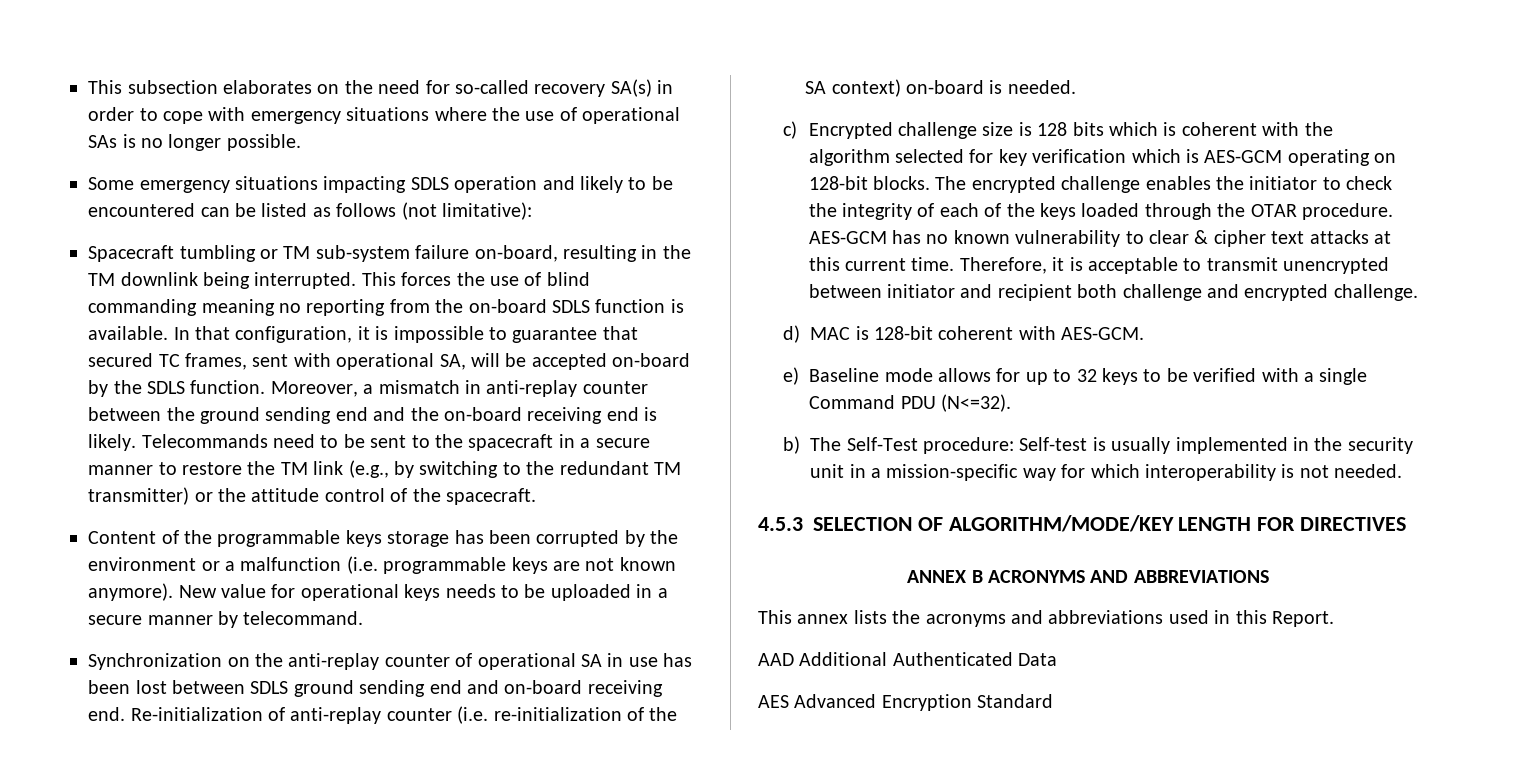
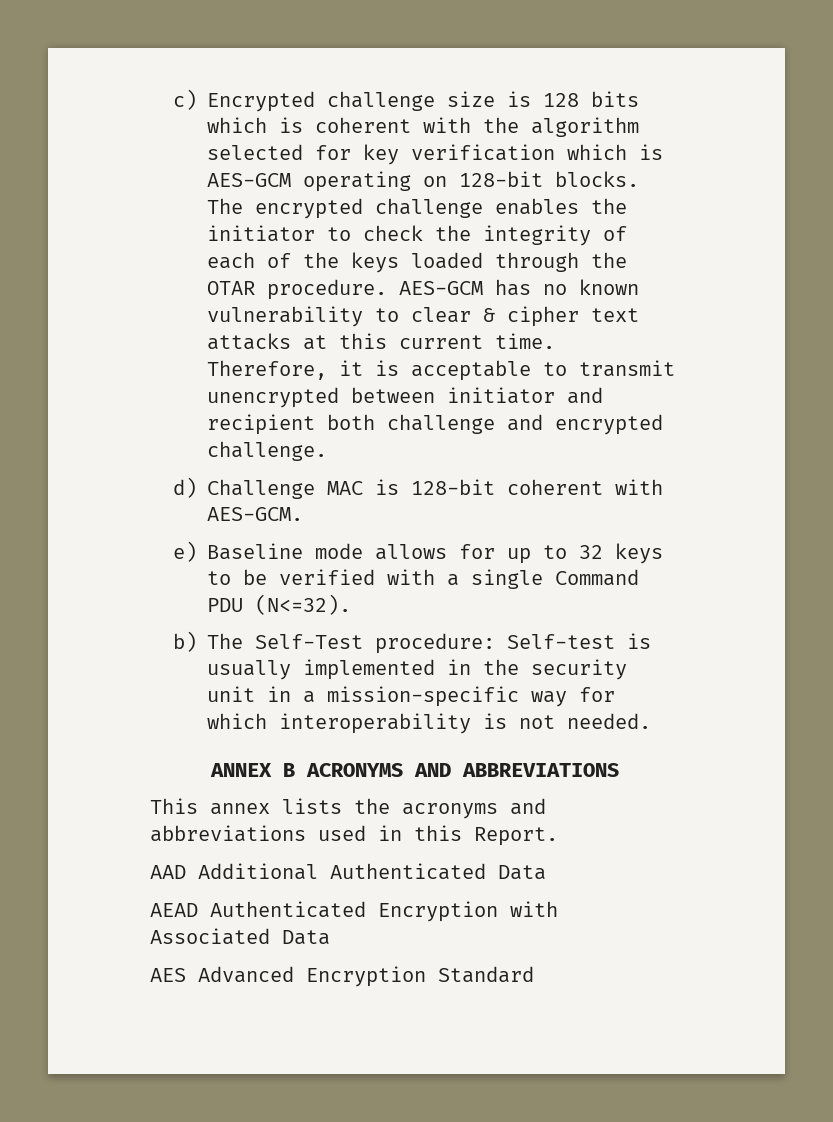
[88,79,674,97] [88,107,681,124] [88,134,301,151] [88,176,673,193] [88,202,533,220] [88,245,691,262] [88,272,590,289] [88,299,684,316] [88,326,638,343] [88,353,691,370] [88,380,648,397] [88,407,658,424] [88,434,650,451] [88,460,682,478] [88,487,537,505] [88,530,679,547] [88,556,676,574] [88,583,668,601] [88,611,364,628] [88,653,693,670] [88,680,663,697] [88,706,678,724] [805,79,1076,97] This subsection elaborates on the need for so-called recovery SA(s) in order to cope with emergency situations where the use of operational SAs is no longer possible. // Some emergency situations impacting SDLS operation and likely to be encountered can be listed as follows (not limitative): // Spacecraft tumbling or TM sub-system failure on-board, resulting in the TM downlink being interrupted. This forces the use of blind commanding meaning no reporting from the on-board SDLS function is available. In that configuration, it is impossible to guarantee that secured TC frames, sent with operational SA, will be accepted on-board by the SDLS function. Moreover, a mismatch in anti-replay counter between the ground sending end and the on-board receiving end is likely. Telecommands need to be sent to the spacecraft in a secure manner to restore the TM link (e.g., by switching to the redundant TM transmitter) or the attitude control of the spacecraft. // Content of the programmable keys storage has been corrupted by the environment or a malfunction (i.e. programmable keys are not known anymore). New value for operational keys needs to be uploaded in a secure manner by telecommand. // Synchronization on the anti-replay counter of operational SA in use has been lost between SDLS ground sending end and on-board receiving end. Re-initialization of anti-replay counter (i.e. re-initialization of the SA context) on-board is needed. // -> (172, 99) none
(801, 334) none -> [206,479,315,499] Challenge
[758,515,1407,532] // 4.5.3 SELECTION OF ALGORITHM/MODE/KEY LENGTH FOR DIRECTIVES -> (651, 721) none
(1058, 659) none -> [150,901,558,922] [150,928,330,945] // AEAD Authenticated Encryption with Associated Data

